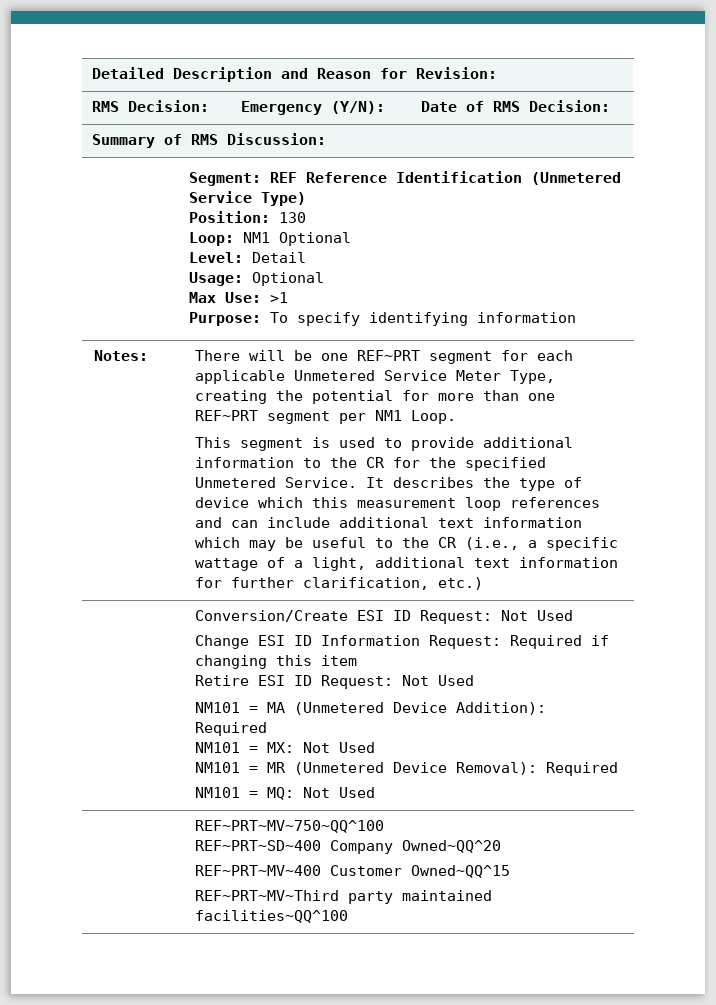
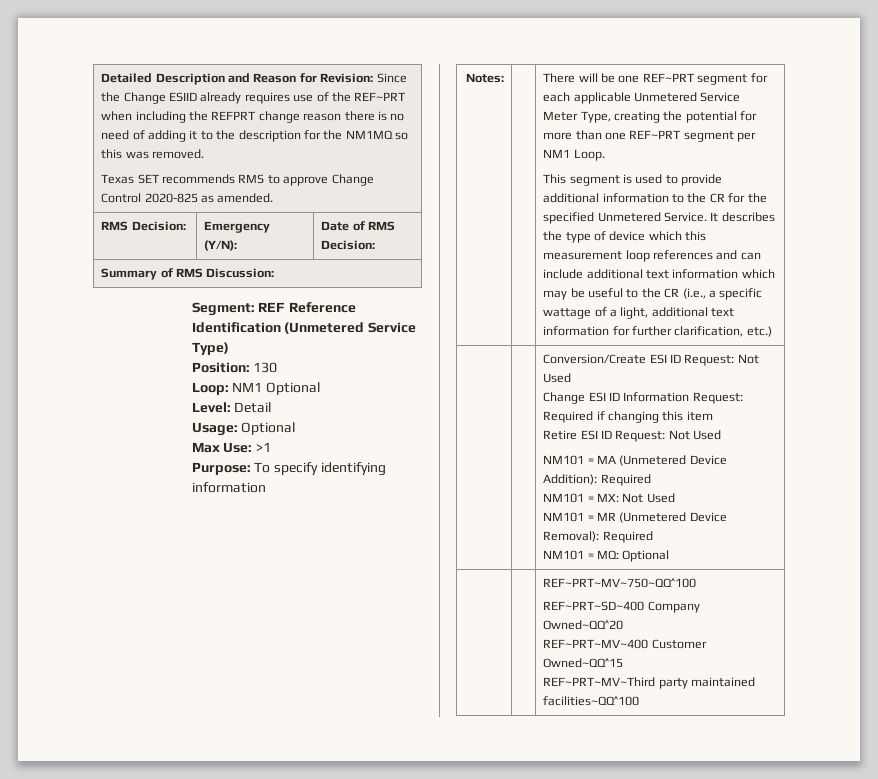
(498, 73) none -> [376,73,407,83] [101,92,406,104] [101,111,405,123] [101,130,409,142] [101,149,205,159] [101,174,374,186] [101,193,274,203] Since the Change ESIID already requires use of the REF~PRT when including the REFPRT change reason there is no need of adding it to the description for the NM1MQ so this was removed. // Texas SET recommends RMS to approve Change Control 2020-825 as amended.
[303,787,376,798] Not Used -> [622,550,670,562] Optional

